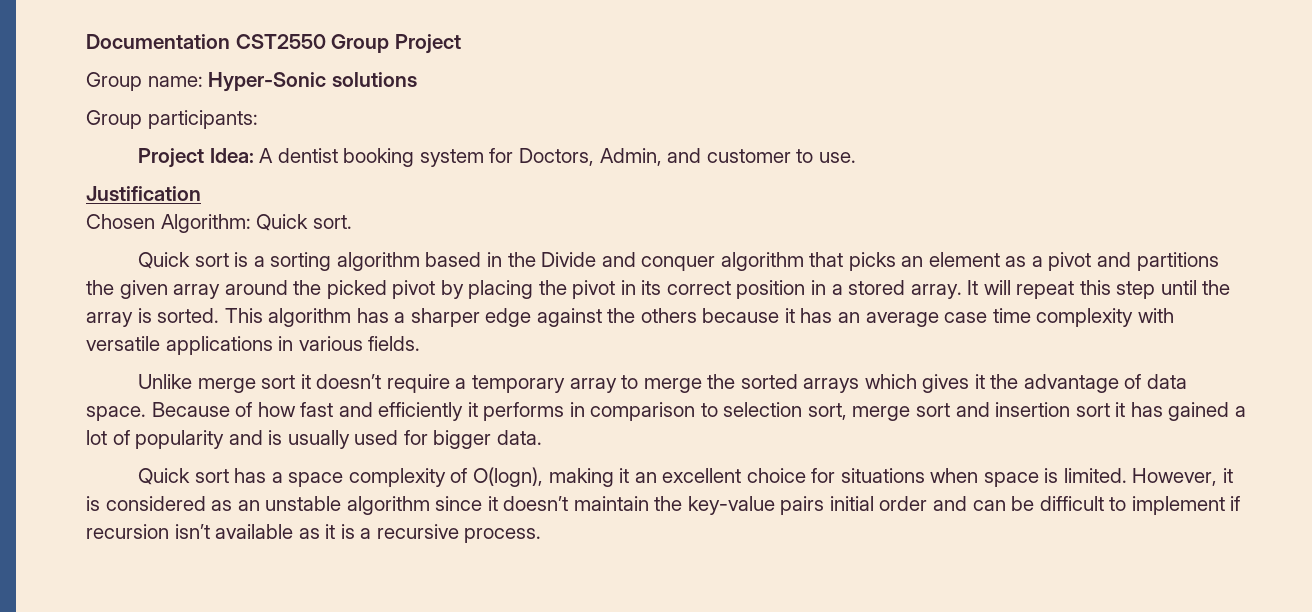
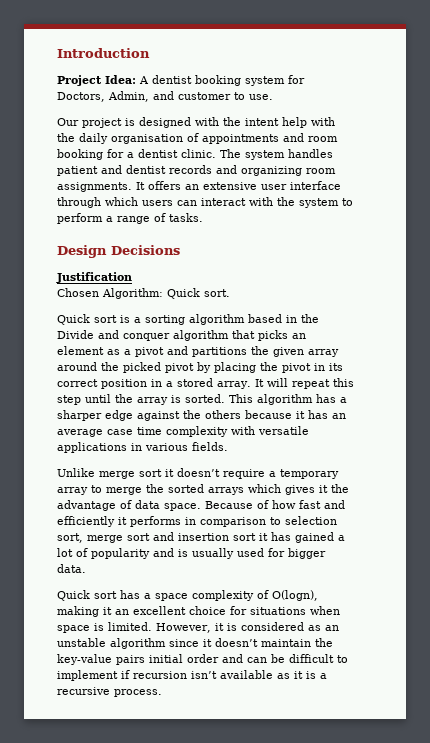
[86,34,461,54] [86,72,417,92] [86,110,258,129] Documentation CST2550 Group Project // Group name: Hyper-Sonic solutions // Group participants: -> [57,48,150,58] Introduction
(856, 157) none -> [57,117,335,128] [57,133,338,144] [57,149,333,160] [57,165,336,176] [57,181,341,192] [57,197,353,208] [57,213,203,224] [57,245,180,258] // Our project is designed with the intent help with the daily organisation of appointments and room booking for a dentist clinic. The system handles patient and dentist records and organizing room assignments. It offers an extensive user interface through which users can interact with the system to perform a range of tasks. // Design Decisions

